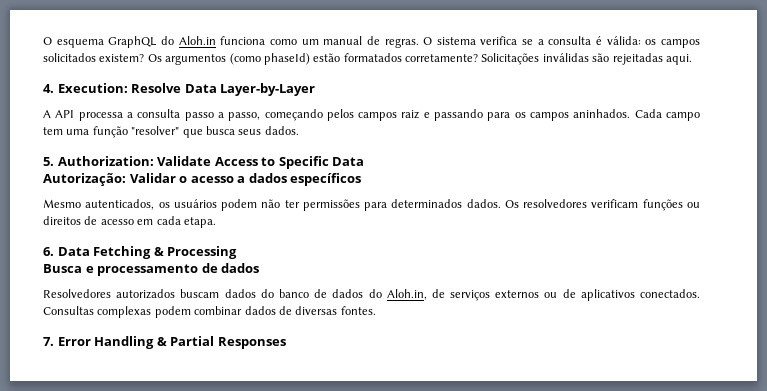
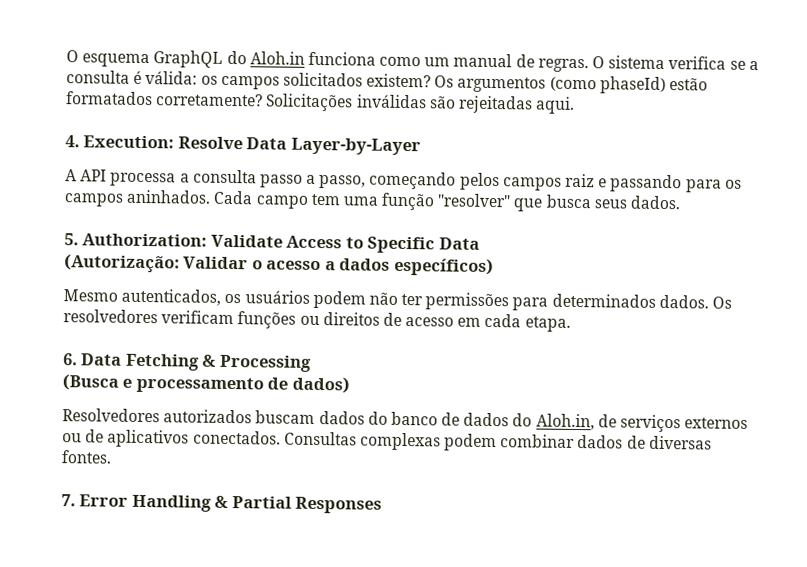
[43,173,126,186] Autorização: -> [64,254,180,274] (Autorização:
[290,173,362,186] específicos -> [393,257,494,277] específicos)
[43,264,82,273] Busca -> [62,374,119,391] (Busca
[221,263,260,273] dados -> [291,376,350,394] dados)

